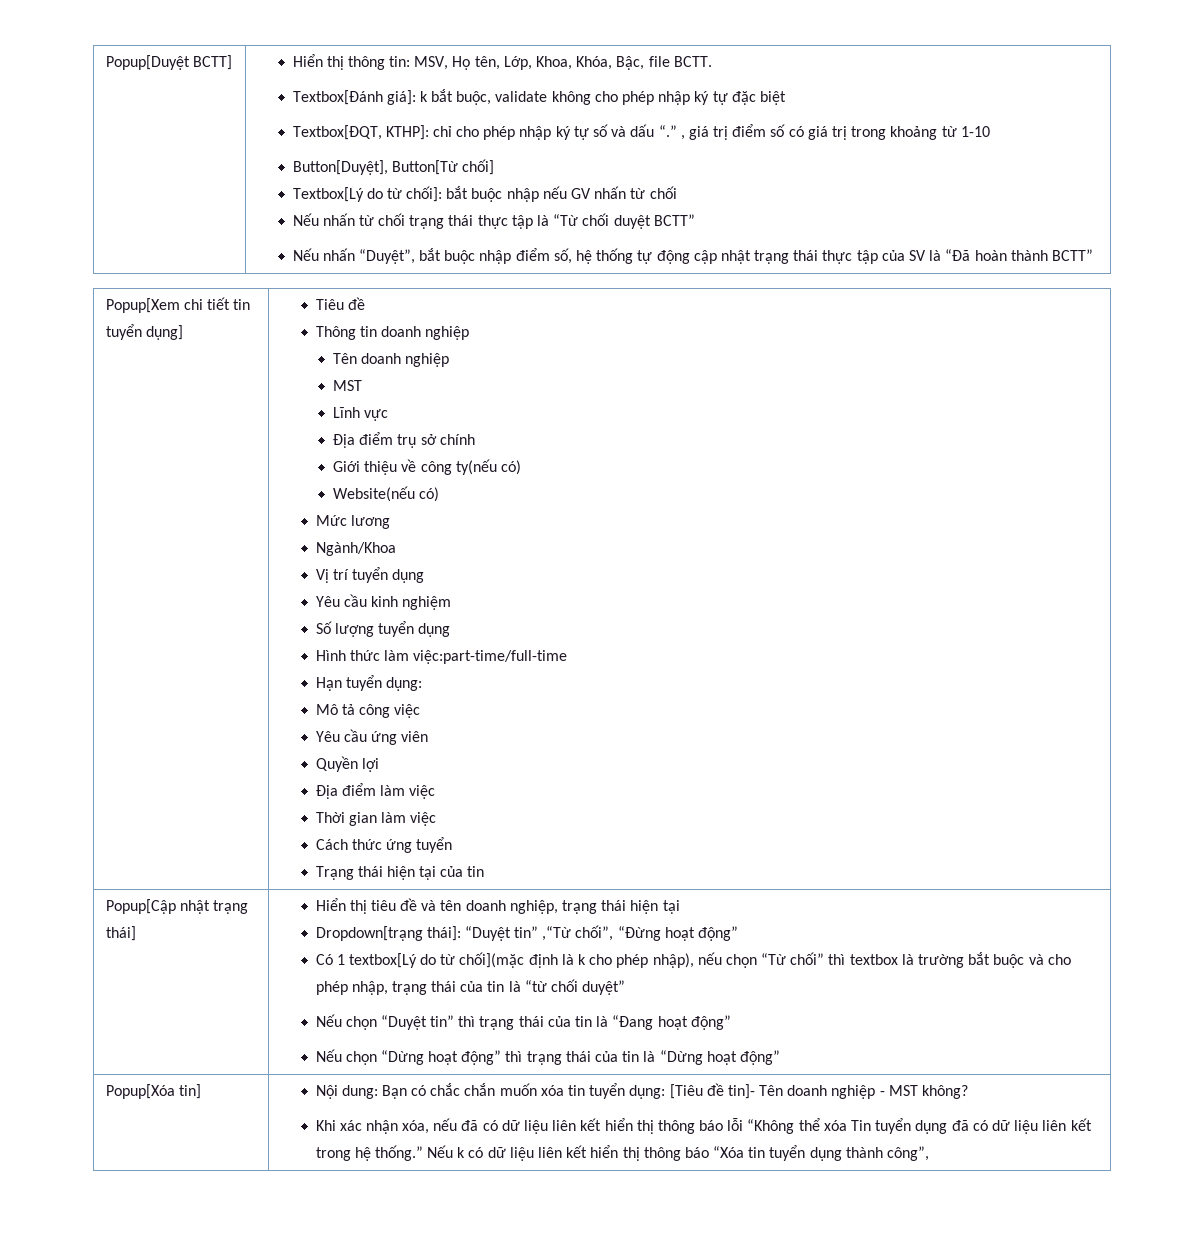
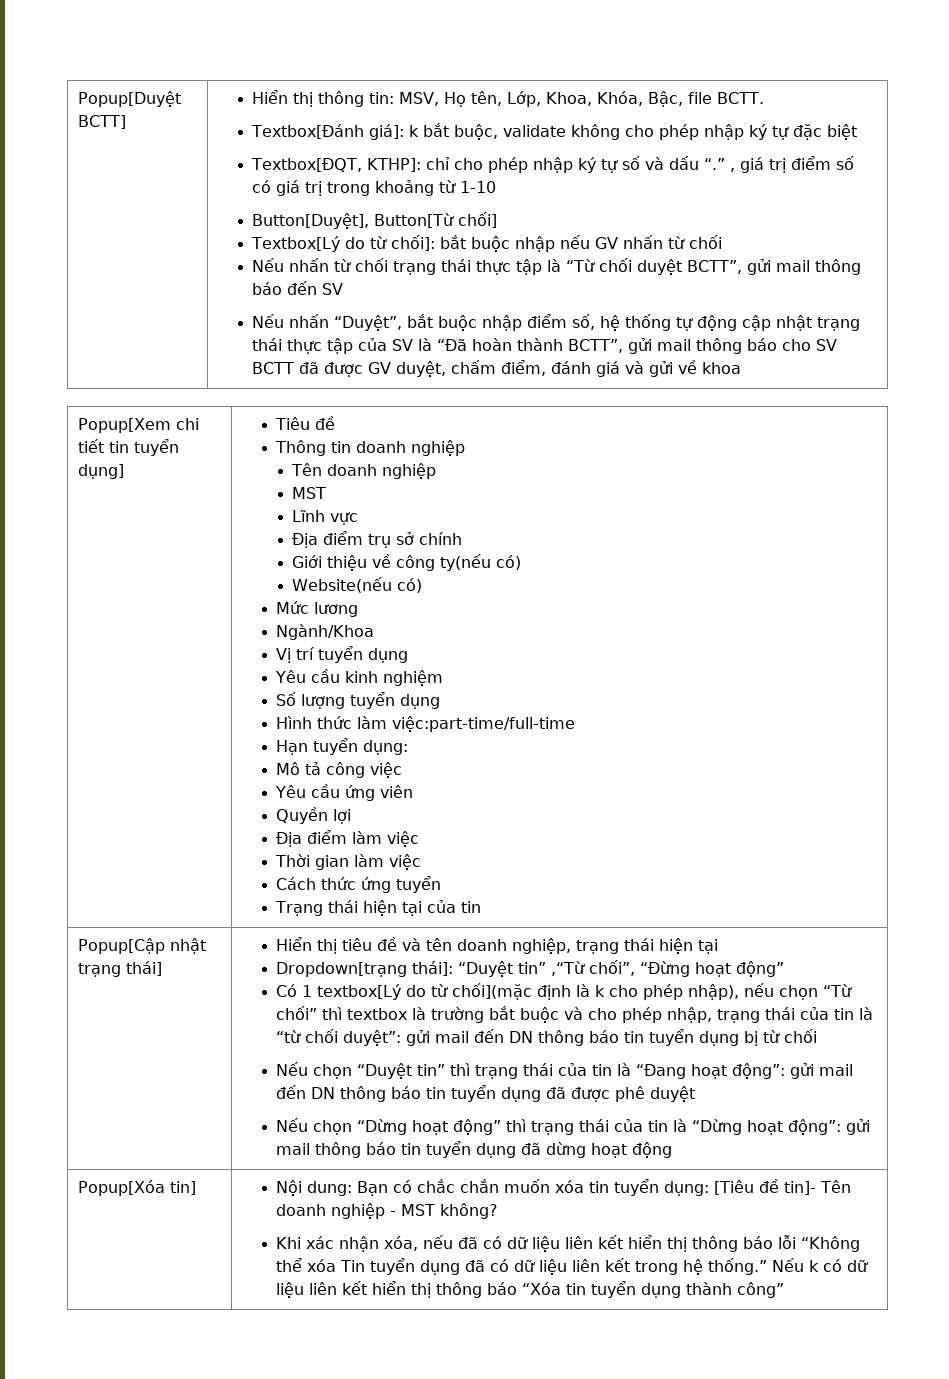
[653,214,695,226] BCTT” -> [687,259,862,275] [252,281,344,295] BCTT”, gửi mail thông báo đến SV
[1051,249,1093,261] BCTT” -> [568,338,838,354] [252,360,742,377] BCTT”, gửi mail thông báo cho SV BCTT đã được GV duyệt, chấm điểm, đánh giá và gửi về khoa
[582,980,626,995] duyệt” -> [343,1029,818,1046] duyệt”: gửi mail đến DN thông báo tin tuyển dụng bị từ chối
[690,1015,731,1030] động” -> [732,1063,854,1079] [276,1085,696,1102] động”: gửi mail đến DN thông báo tin tuyển dụng đã được phê duyệt
[739,1050,780,1065] động” -> [788,1119,871,1135] [276,1141,673,1158] động”: gửi mail thông báo tin tuyển dụng đã dừng hoạt động
[887,1146,930,1161] công”, -> [737,1282,785,1298] công”

